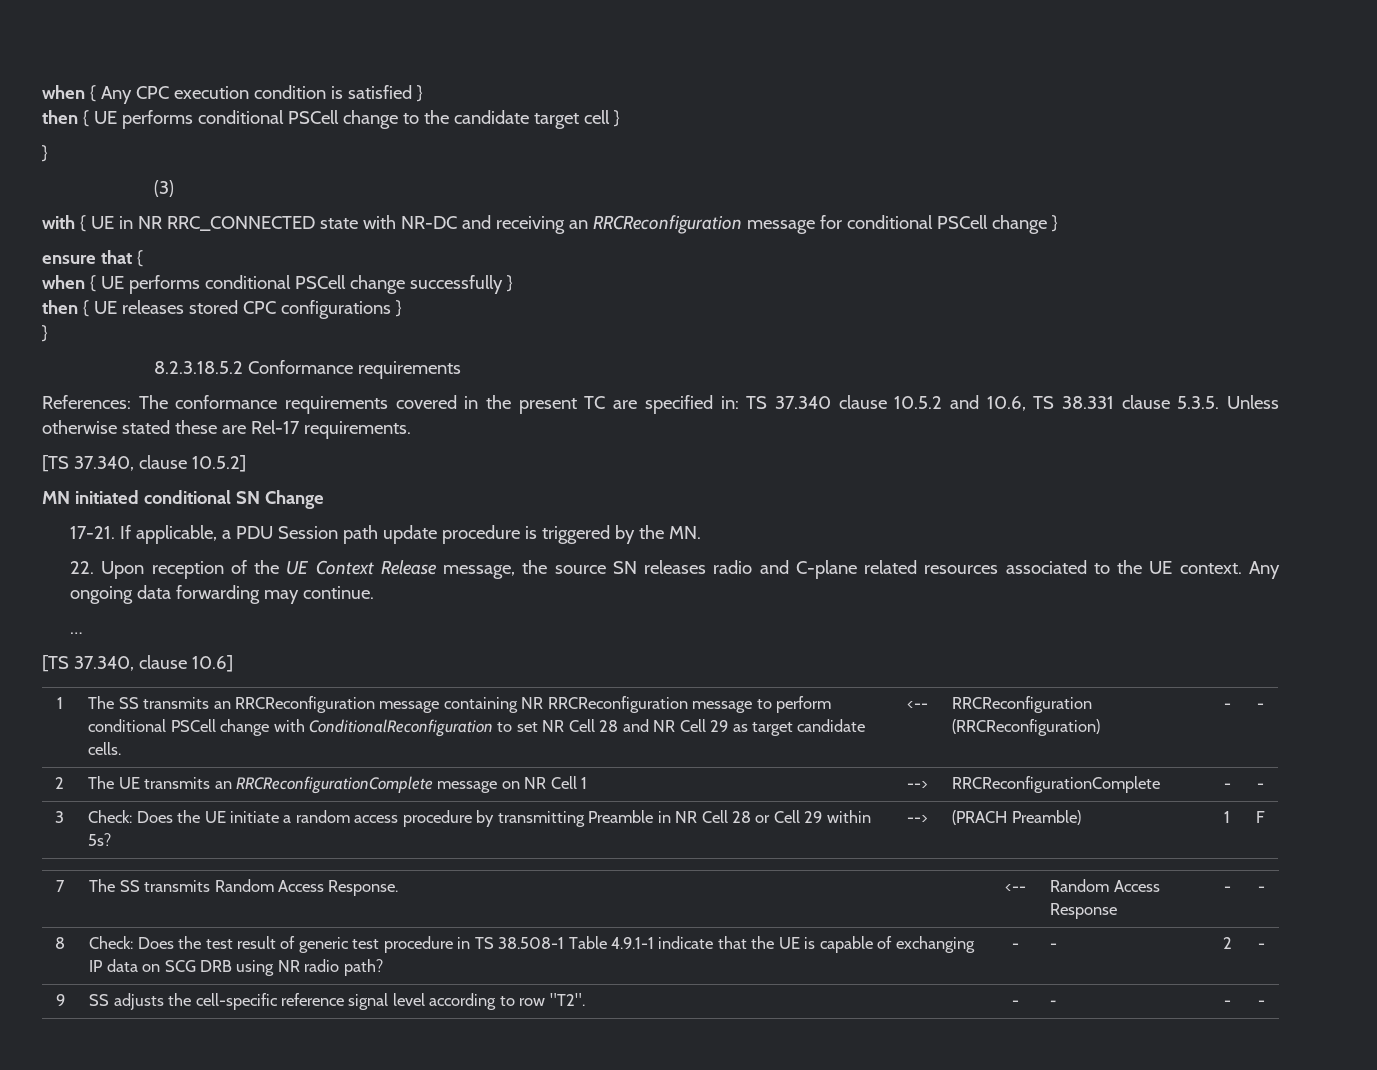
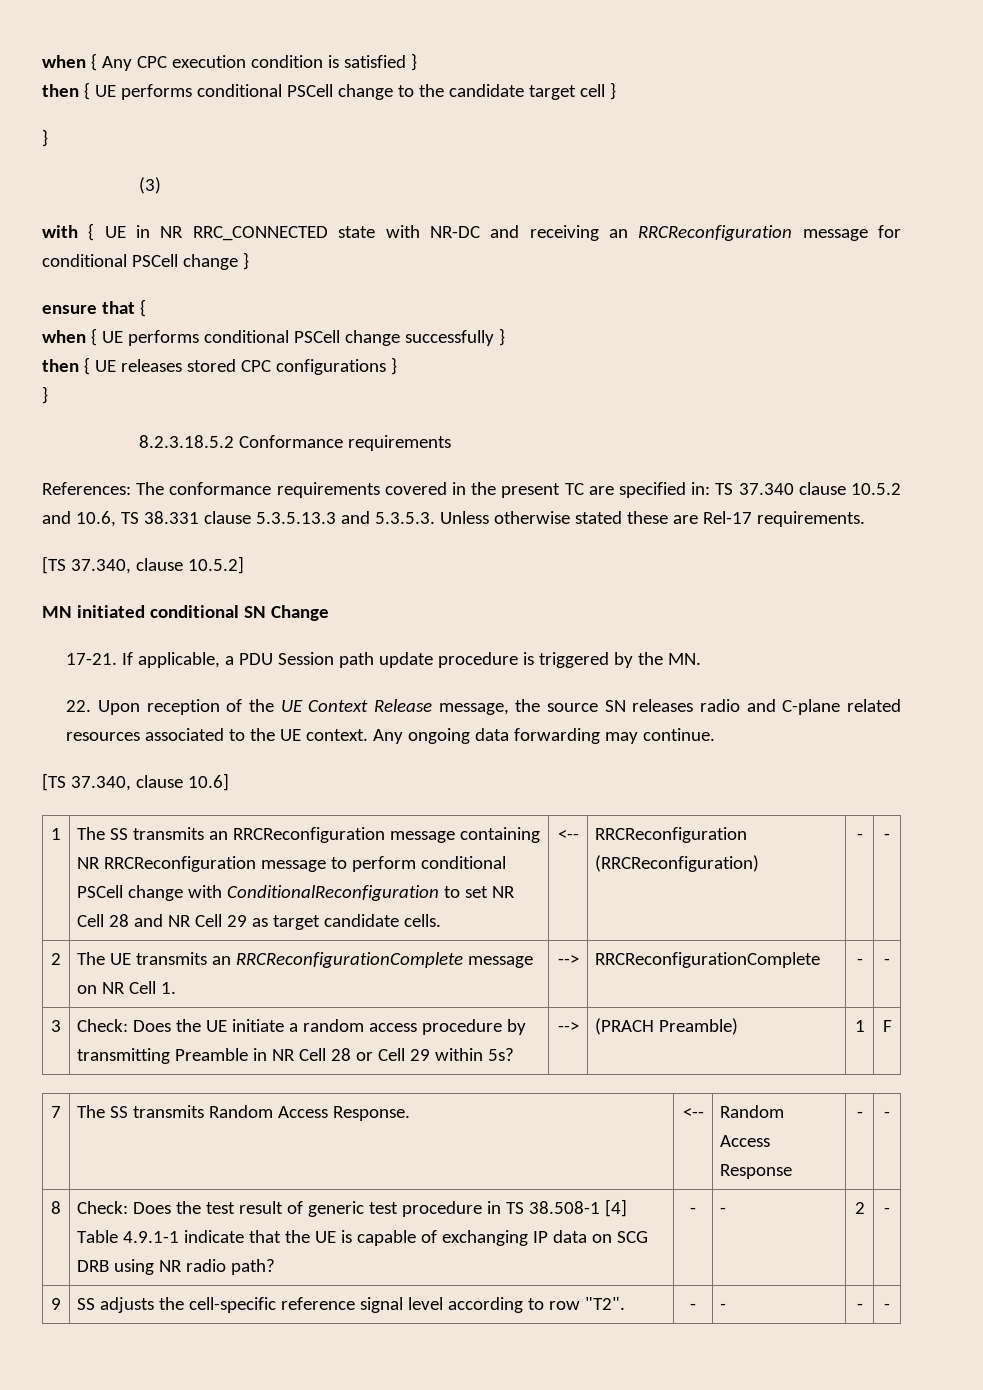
[1177,396,1220,409] 5.3.5. -> [255,511,435,524] 5.3.5.13.3 and 5.3.5.3.
[70,632,84,634] // … -> (716, 734) none
[581,777,588,789] 1 -> [161,982,177,994] 1.
(565, 943) none -> [605,1199,628,1217] [4]

